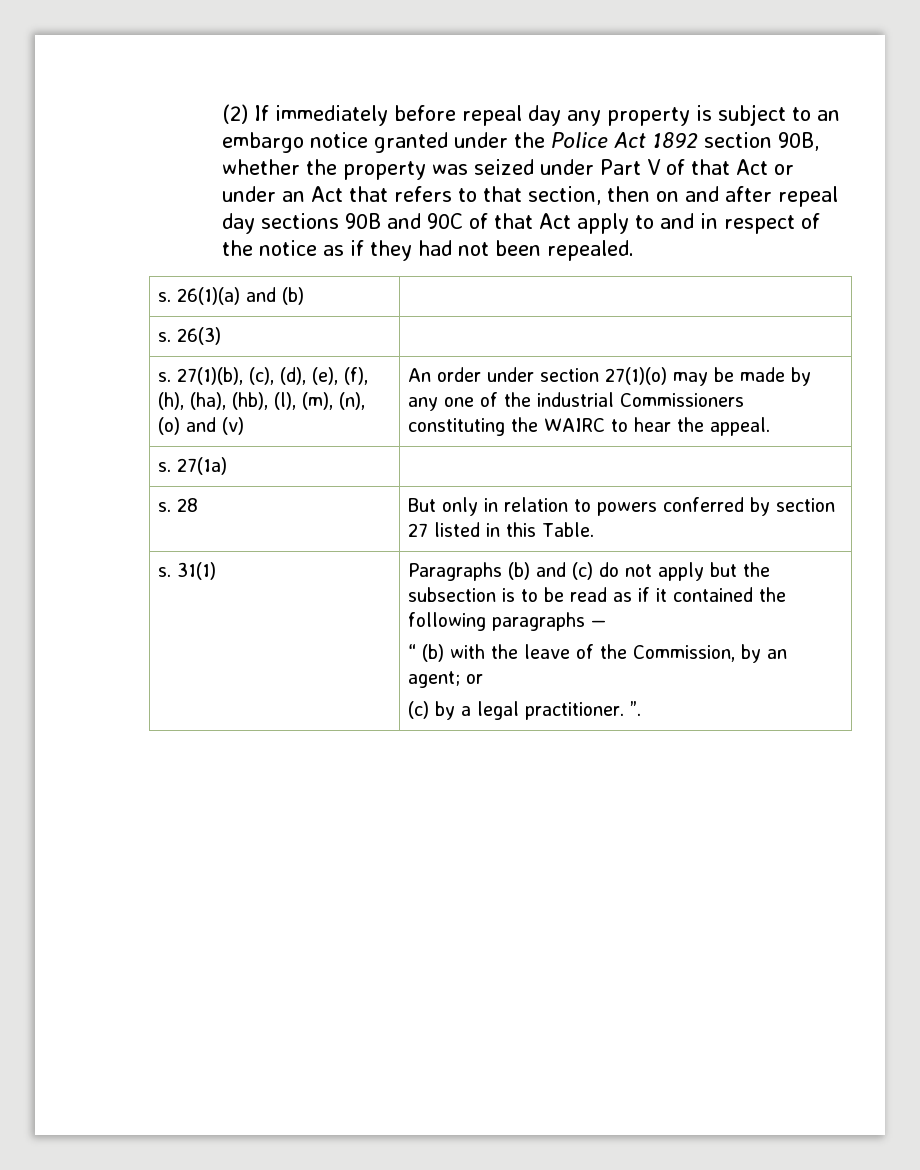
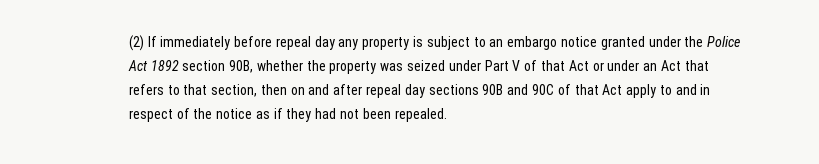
[157,287,304,305] [157,327,221,345] [157,367,368,385] [157,392,365,410] [157,417,244,435] [407,367,811,386] [407,392,744,411] [407,417,770,436] [157,457,227,475] [157,498,198,512] [407,497,835,516] [407,522,594,537] [157,562,216,580] [407,562,770,581] [407,587,786,602] [407,612,606,631] [407,644,787,663] [407,671,483,688] [407,701,641,720] // s. 26(1)(a) and (b) | // s. 26(3) | // s. 27(1)(b), (c), (d), (e), (f), (h), (ha), (hb), (l), (m), (n), (o) and (v) | An order under section 27(1)(o) may be made by any one of the industrial Commissioners constituting the WAIRC to hear the appeal. // s. 27(1a) | // s. 28 | But only in relation to powers conferred by section 27 listed in this Table. // s. 31(1) | Paragraphs (b) and (c) do not apply but the subsection is to be read as if it contained the following paragraphs — // “ (b) with the leave of the Commission, by an agent; or // (c) by a legal practitioner. ”. -> (447, 115) none

